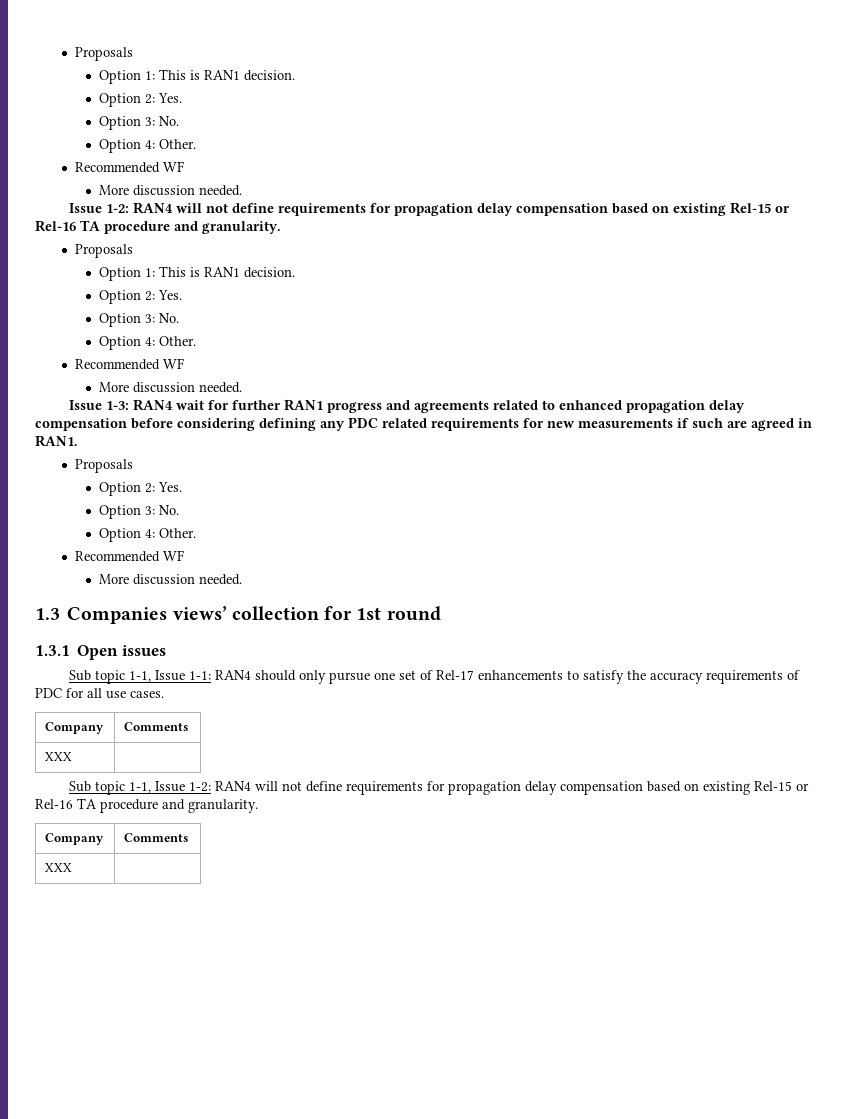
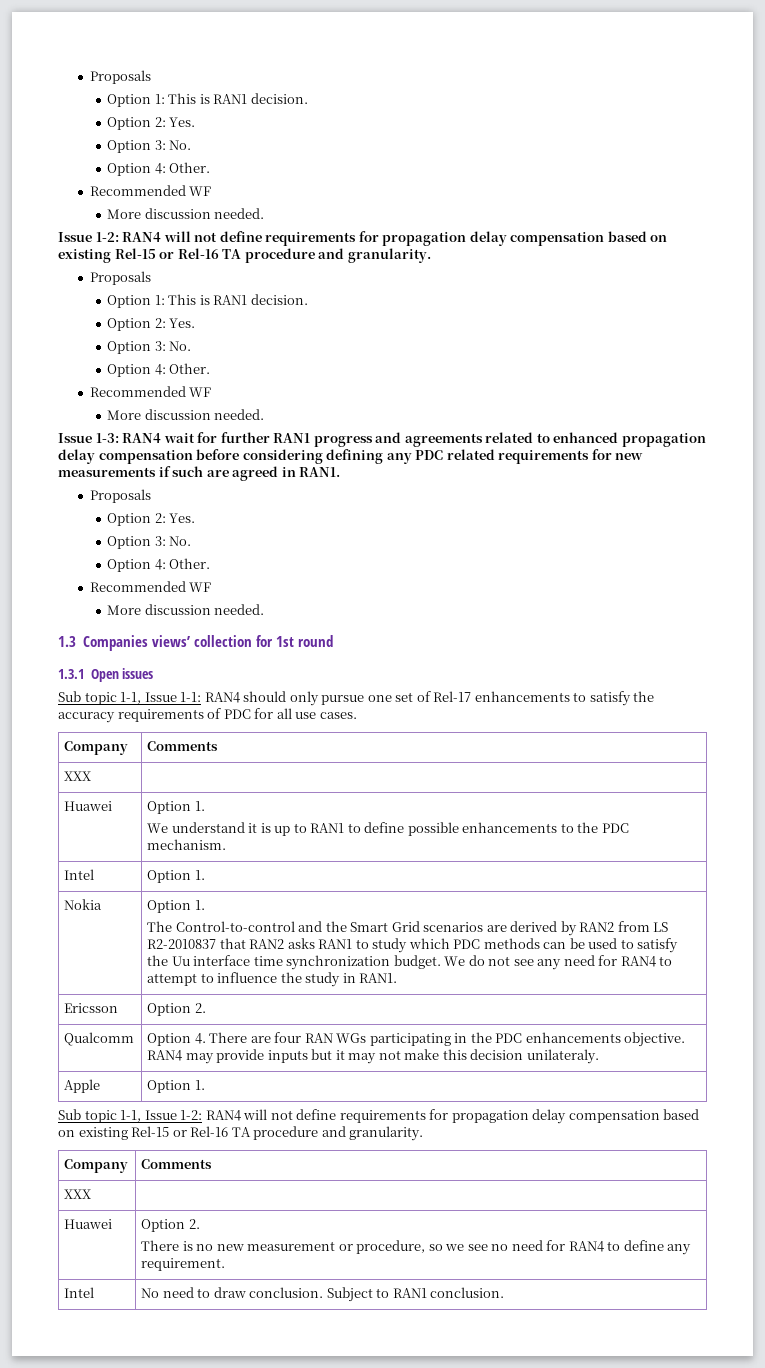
(73, 756) none -> [64,801,113,811] [147,801,205,814] [147,822,629,836] [147,839,227,850] [64,869,95,880] [147,870,205,883] [64,899,103,910] [147,900,205,913] [147,921,669,936] [147,938,679,953] [147,955,673,970] [147,972,398,987] [64,1003,119,1013] [147,1003,206,1016] [64,1032,135,1046] [147,1032,686,1047] [147,1049,599,1064] [64,1079,101,1093] [147,1080,205,1093] // Huawei | Option 1. // We understand it is up to RAN1 to define possible enhancements to the PDC mechanism. // Intel | Option 1. // Nokia | Option 1. // The Control-to-control and the Smart Grid scenarios are derived by RAN2 from LS R2-2010837 that RAN2 asks RAN1 to study which PDC methods can be used to satisfy the Uu interface time synchronization budget. We do not see any need for RAN4 to attempt to influence the study in RAN1. // Ericsson | Option 2. // Qualcomm | Option 4. There are four RAN WGs participating in the PDC enhancements objective. RAN4 may provide inputs but it may not make this decision unilateraly. // Apple | Option 1.
(73, 867) none -> [64,1219,113,1229] [141,1219,200,1232] [141,1240,692,1255] [141,1258,226,1271] [64,1287,95,1298] [141,1287,505,1302] // Huawei | Option 2. // There is no new measurement or procedure, so we see no need for RAN4 to define any requirement. // Intel | No need to draw conclusion. Subject to RAN1 conclusion.

